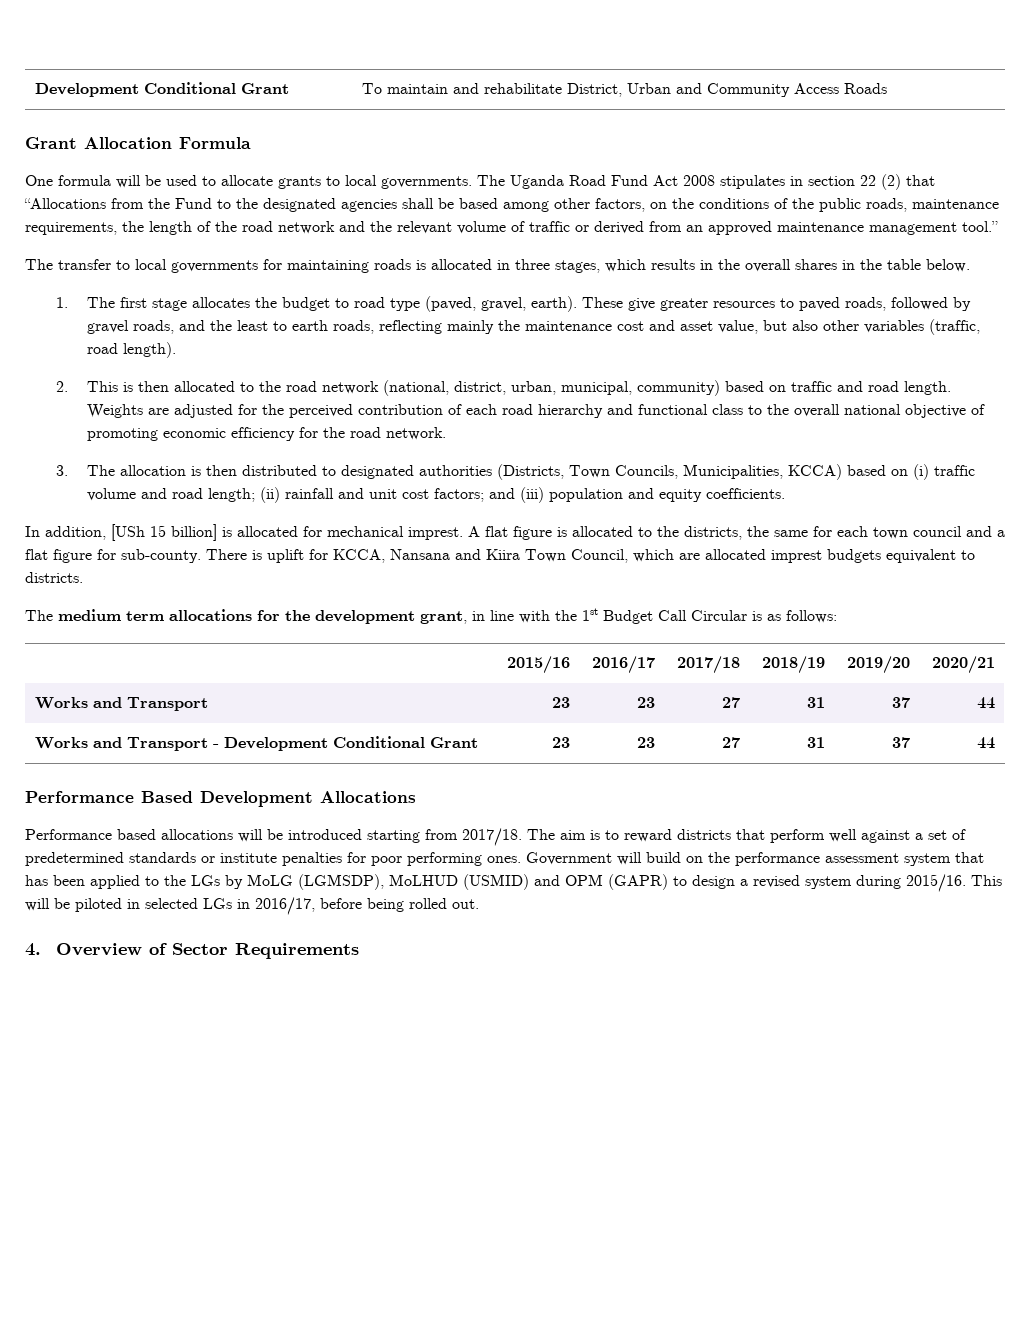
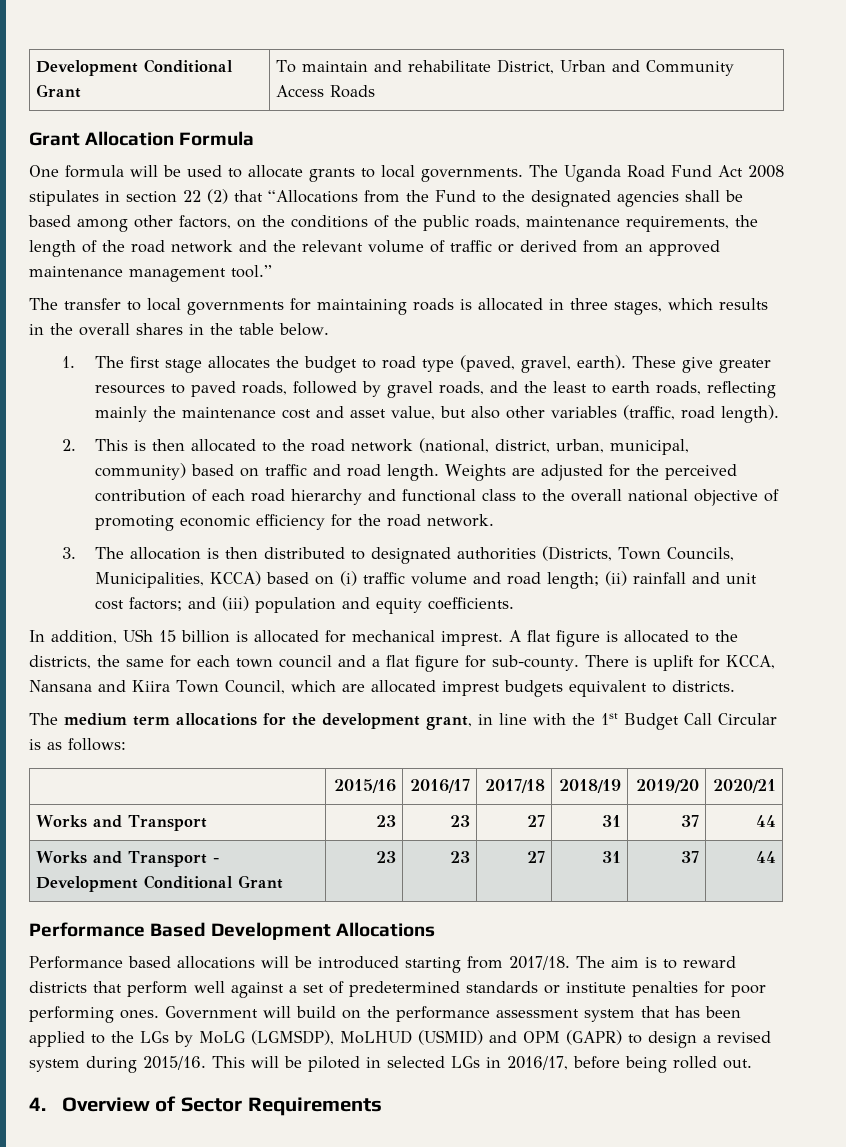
[111,524,217,541] [USh 15 billion] -> [123,629,230,643] USh 15 billion

